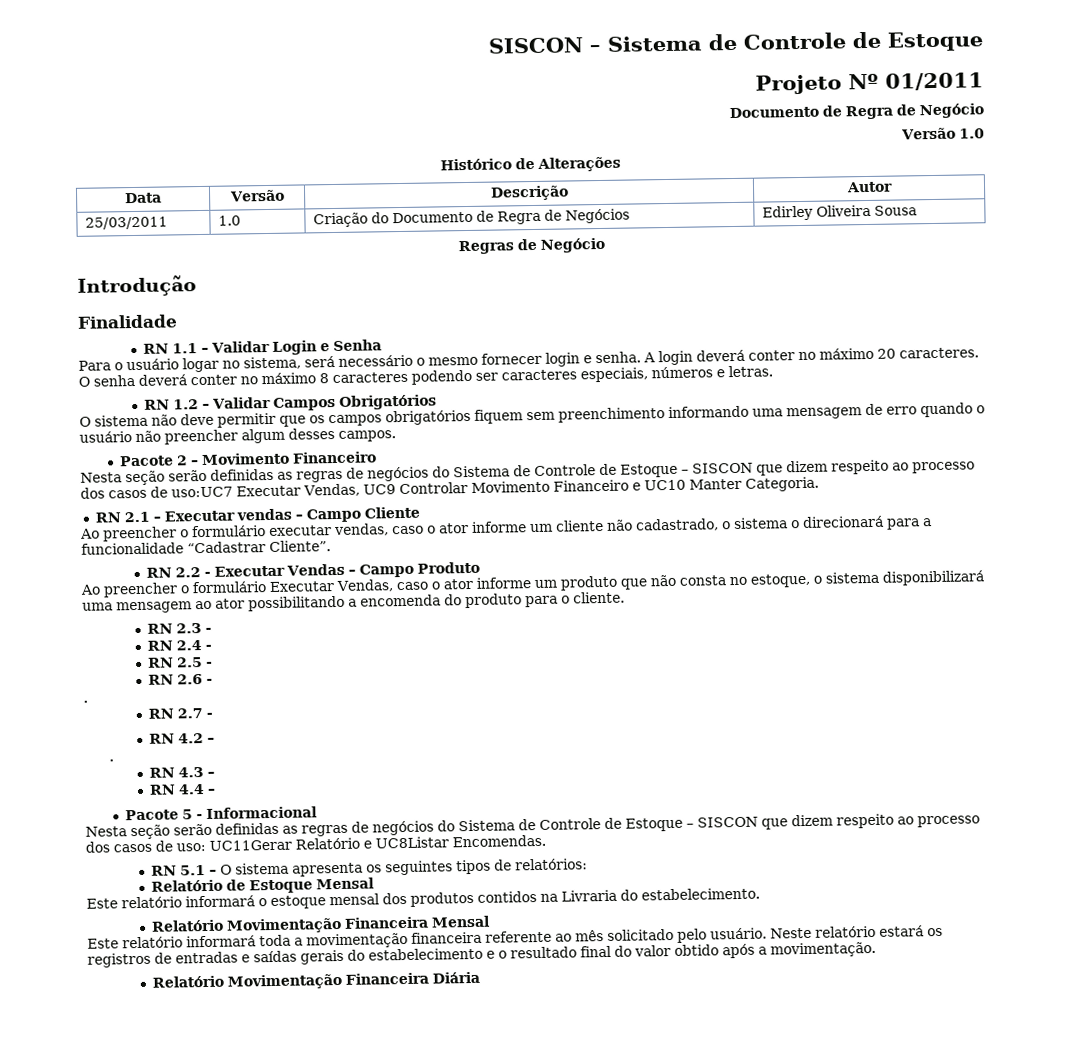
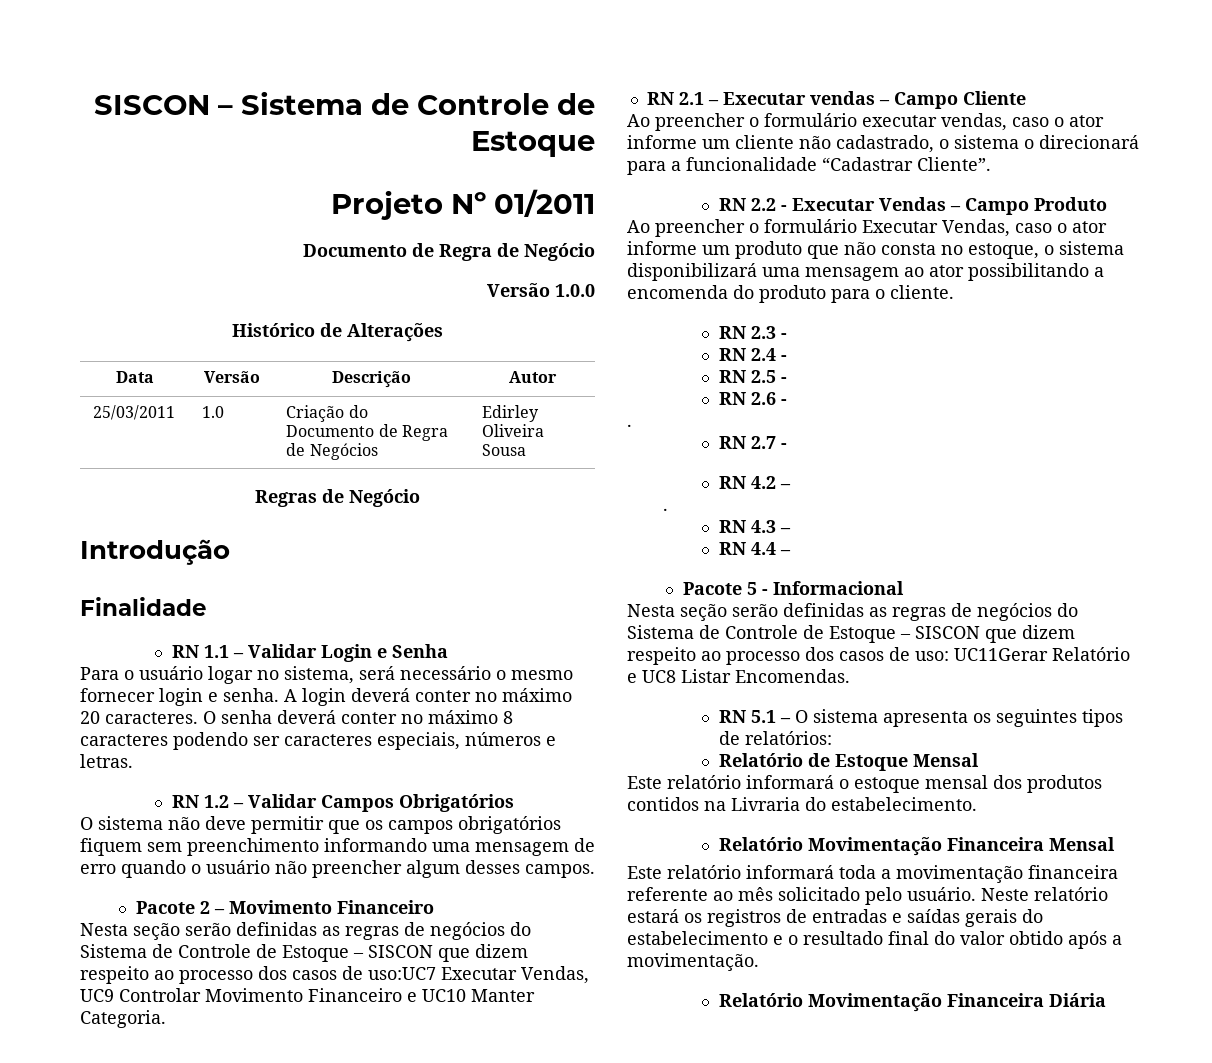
[959,128,985,139] 1.0 -> [555,284,595,297] 1.0.0
[375,836,449,849] UC8Listar -> [642,669,731,683] UC8 Listar

